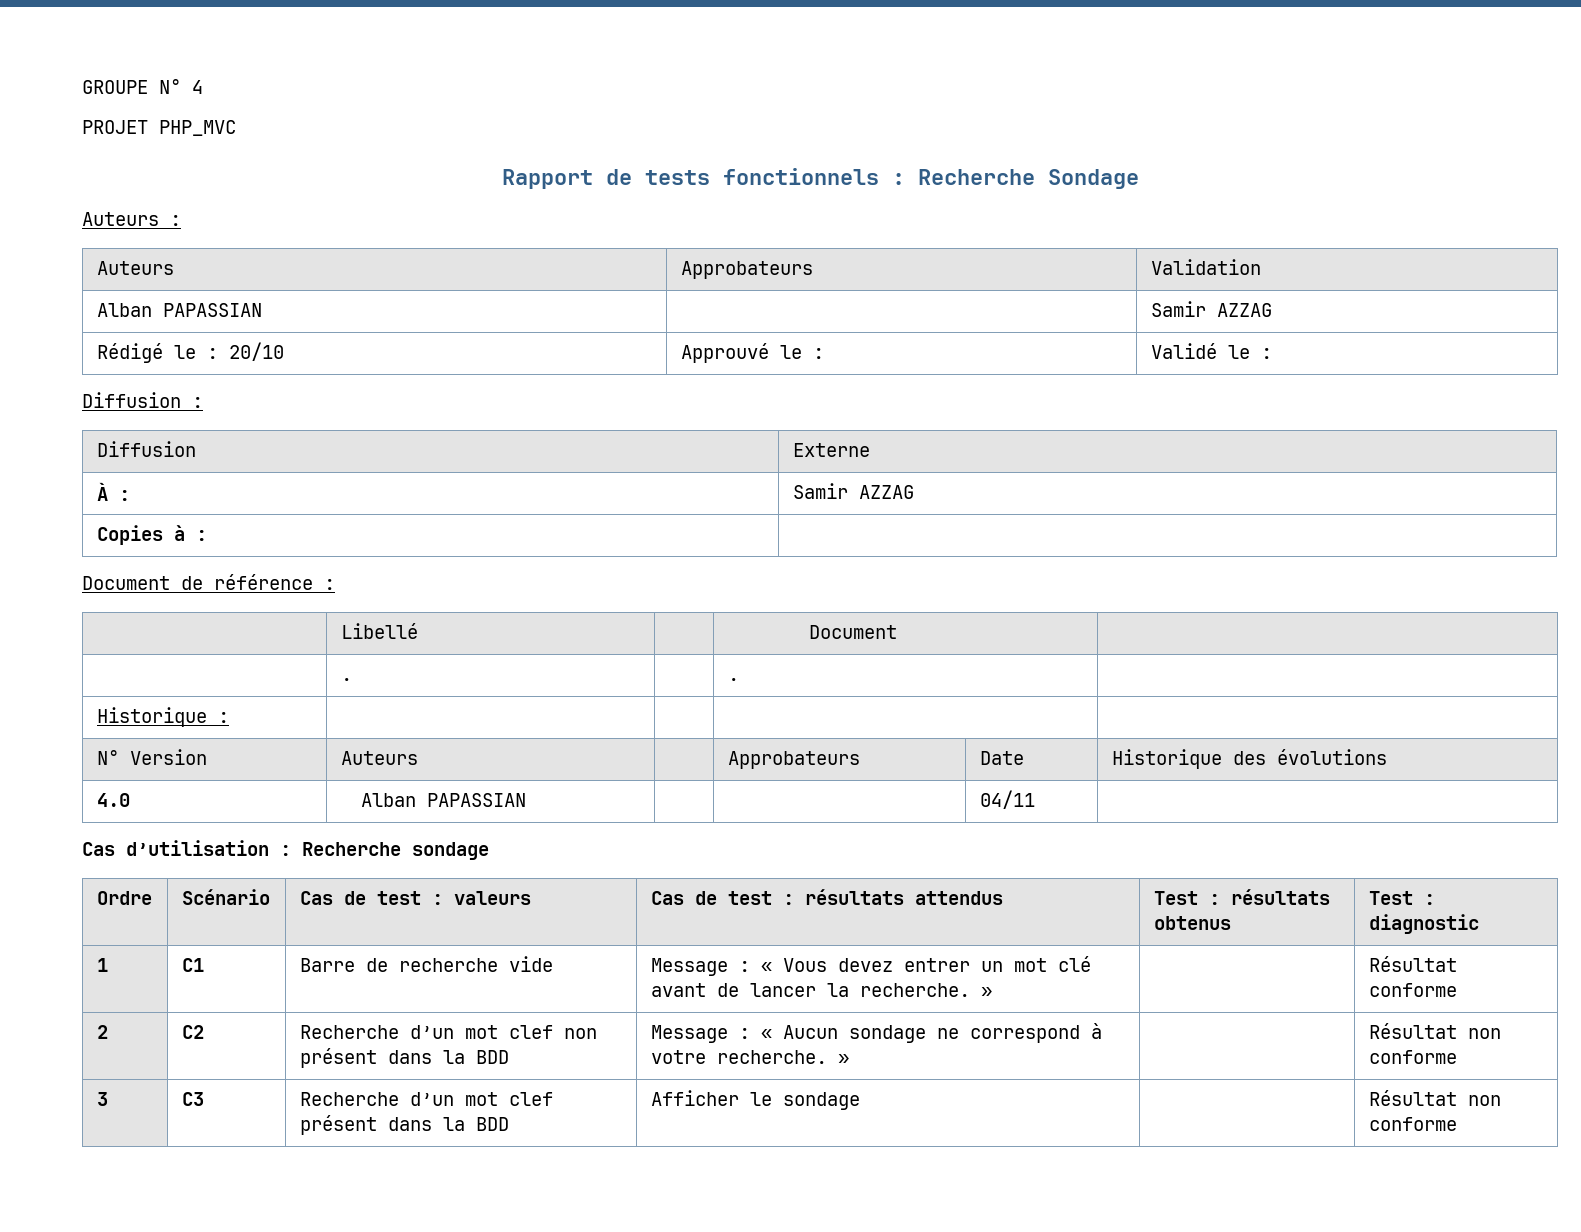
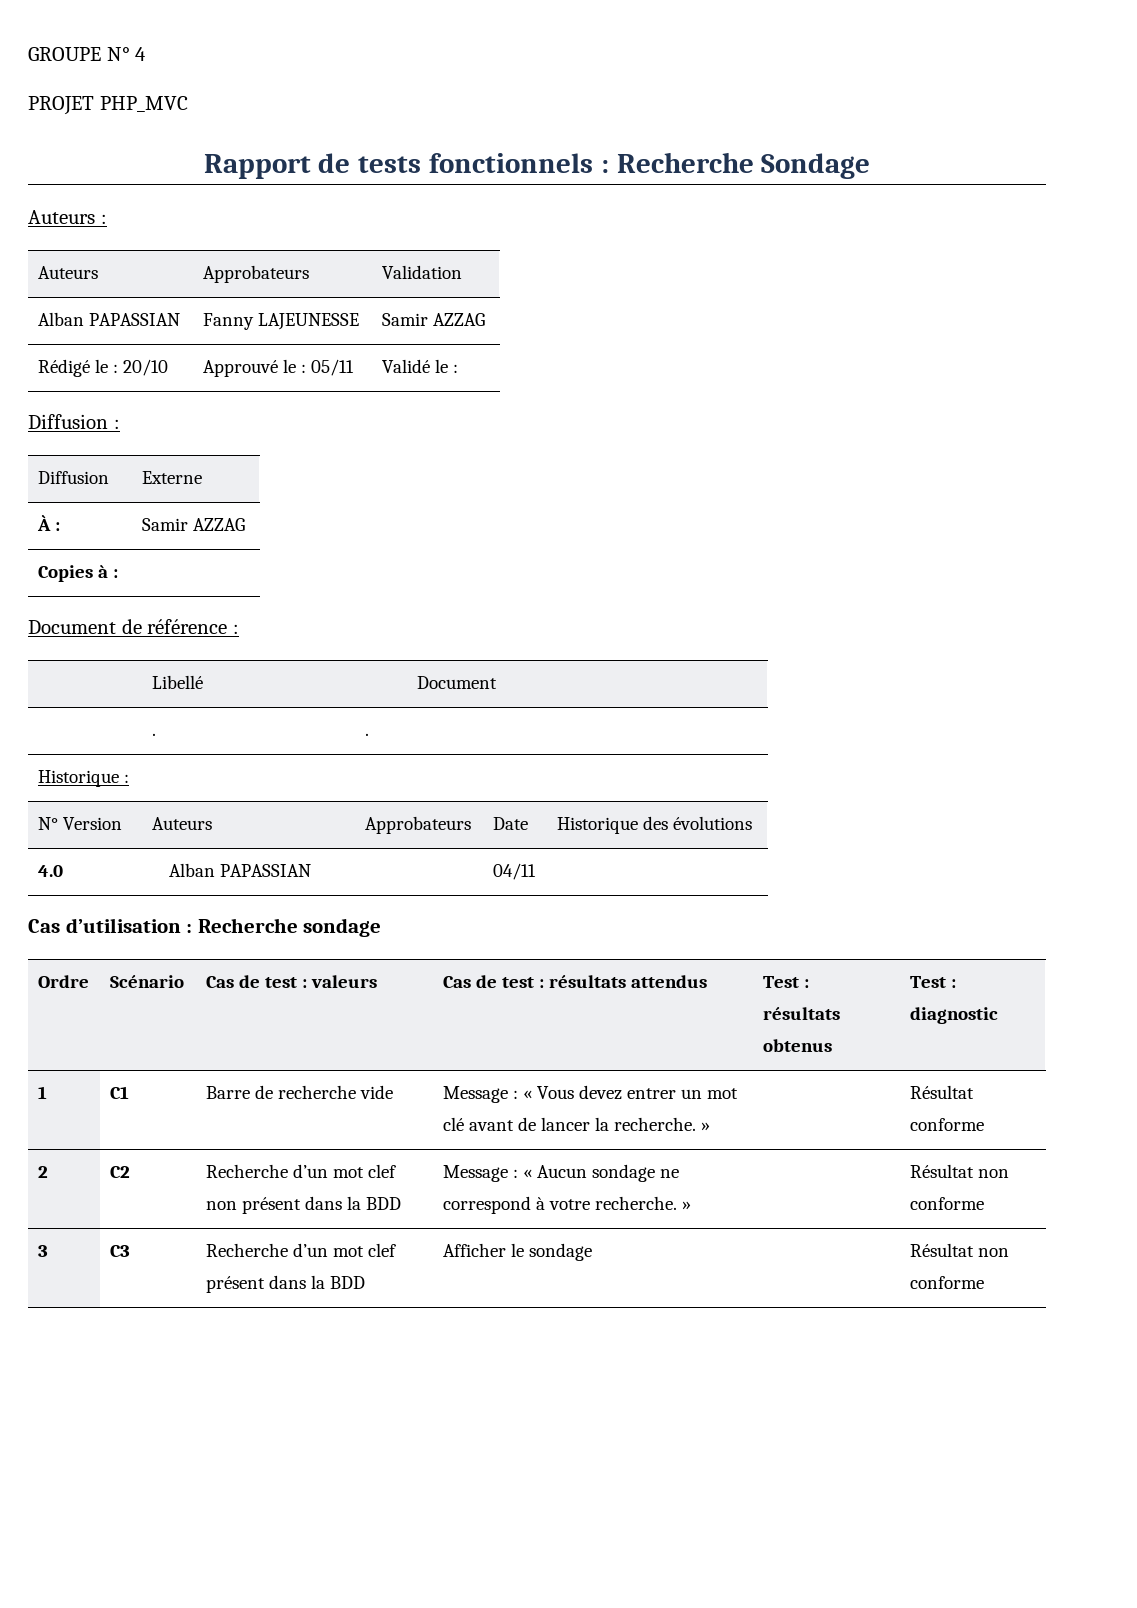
(262, 310) none -> [203,313,360,330] Fanny LAJEUNESSE
(824, 353) none -> [311,359,355,376] 05/11

